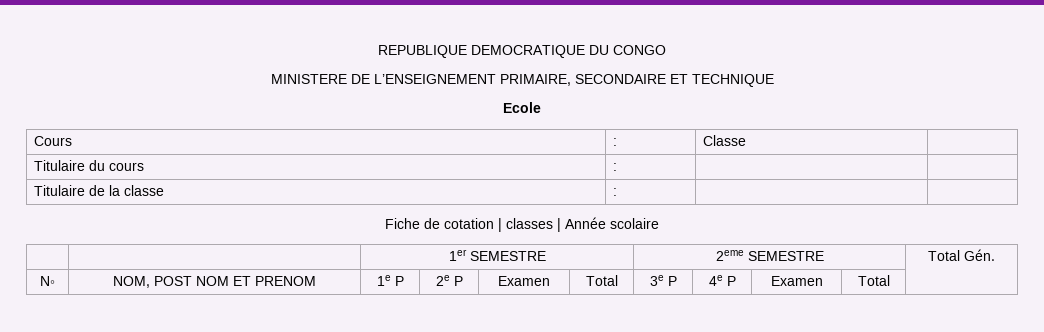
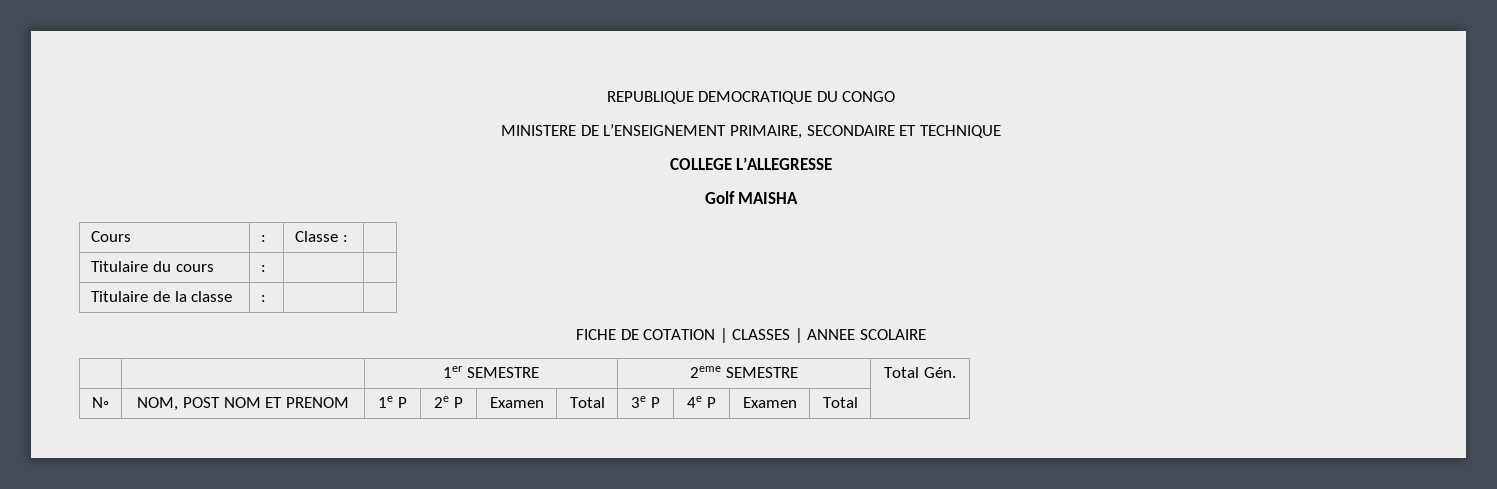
[503,102,541,113] Ecole -> [669,157,833,170] [704,191,799,204] COLLEGE L’ALLEGRESSE // Golf MAISHA
(747, 140) none -> [343,235,349,242] :
[385,217,659,232] Fiche de cotation | classes | Année scolaire -> [575,328,927,343] FICHE DE COTATION | CLASSES | ANNEE SCOLAIRE

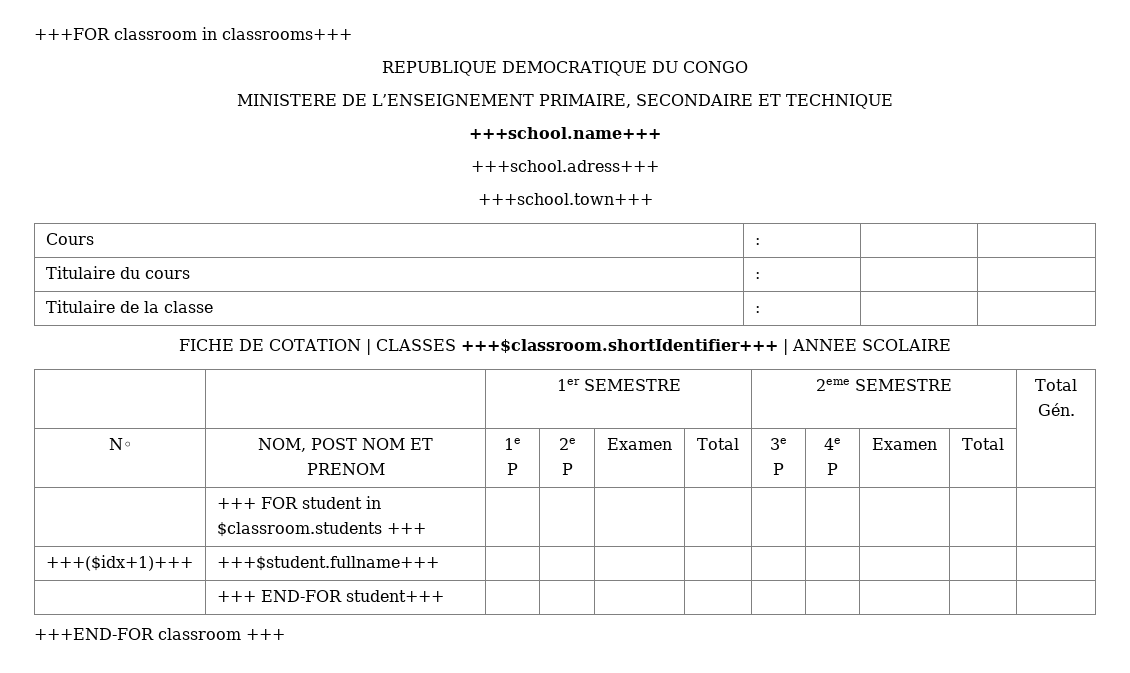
(606, 97) none -> [34,27,352,40] +++FOR classroom in classrooms+++ //
[669,157,833,170] [704,191,799,204] COLLEGE L’ALLEGRESSE // Golf MAISHA -> [469,127,661,139] [471,160,659,172] [477,193,653,205] +++school.name+++ // +++school.adress+++ // +++school.town+++
[295,231,349,242] Classe : -> (760, 241) none
(791, 334) none -> [460,339,778,353] +++$classroom.shortIdentifier+++
(858, 402) none -> [216,496,381,509] [216,522,426,537] [45,555,193,571] [216,556,439,571] [216,590,444,602] [34,628,285,640] // | +++ FOR student in $classroom.students +++ | | | | | | | | | // +++($idx+1)+++ | +++$student.fullname+++ | | | | | | | | | // | +++ END-FOR student+++ | | | | | | | | | // +++END-FOR classroom +++

